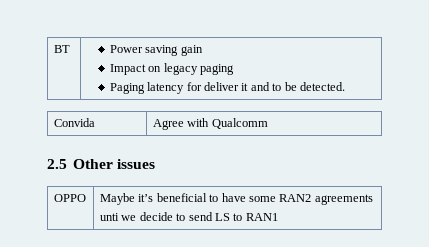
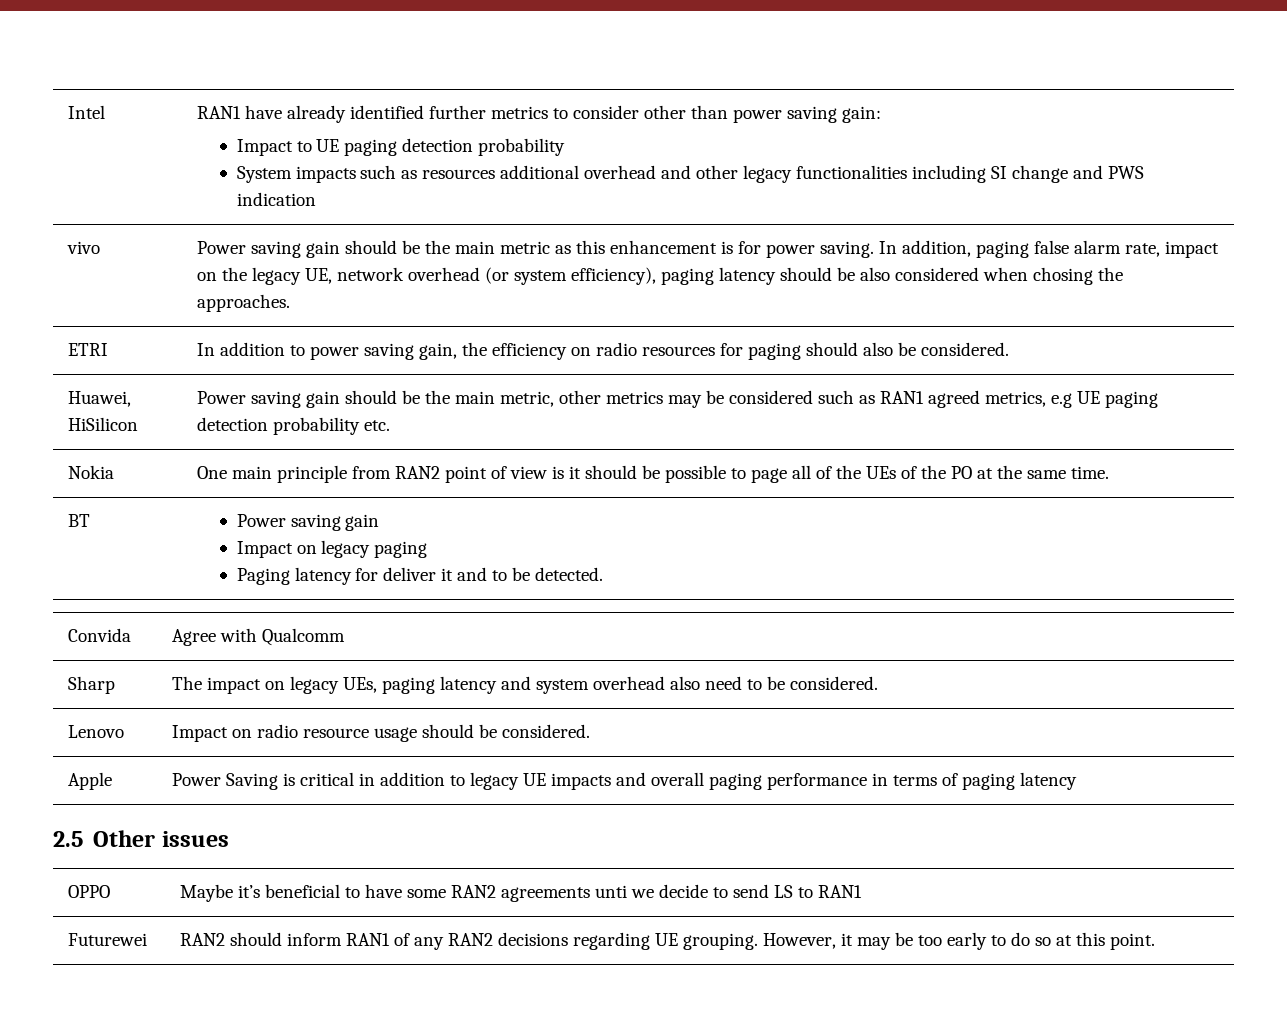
(53, 49) none -> [67,105,105,119] [196,105,881,123] [236,138,566,156] [236,165,1145,183] [236,192,316,206] [66,241,100,254] [196,240,1219,258] [196,267,1123,285] [196,294,290,312] [67,343,108,356] [196,342,1009,360] [67,391,131,407] [67,417,138,431] [196,390,1158,408] [196,417,390,435] [67,465,114,479] [196,465,1109,483] Intel | RAN1 have already identified further metrics to consider other than power saving gain: // Impact to UE paging detection probability // System impacts such as resources additional overhead and other legacy functionalities including SI change and PWS indication // vivo | Power saving gain should be the main metric as this enhancement is for power saving. In addition, paging false alarm rate, impact on the legacy UE, network overhead (or system efficiency), paging latency should be also considered when chosing the approaches. // ETRI | In addition to power saving gain, the efficiency on radio resources for paging should also be considered. // Huawei, HiSilicon | Power saving gain should be the main metric, other metrics may be considered such as RAN1 agreed metrics, e.g UE paging detection probability etc. // Nokia | One main principle from RAN2 point of view is it should be possible to page all of the UEs of the PO at the same time. //
(268, 123) none -> [67,676,115,694] [171,676,878,694] [67,725,124,738] [171,724,590,742] [67,772,112,790] [171,772,1077,790] // Sharp | The impact on legacy UEs, paging latency and system overhead also need to be considered. // Lenovo | Impact on radio resource usage should be considered. // Apple | Power Saving is critical in addition to legacy UE impacts and overall paging performance in terms of paging latency
(278, 217) none -> [67,933,147,946] [179,932,1155,950] // Futurewei | RAN2 should inform RAN1 of any RAN2 decisions regarding UE grouping. However, it may be too early to do so at this point.

